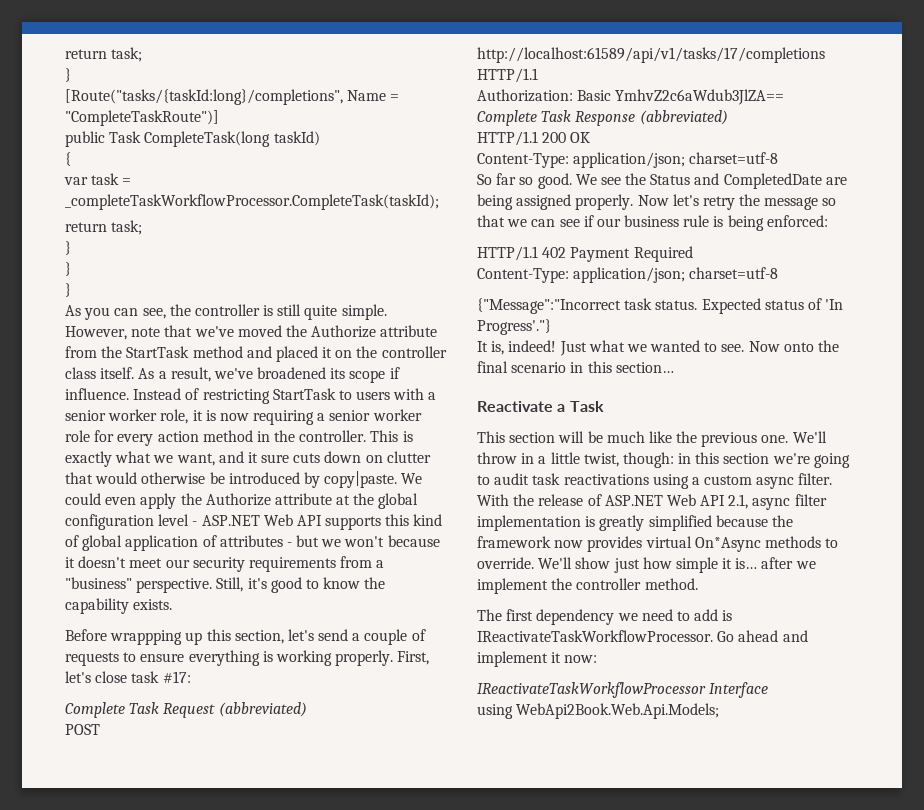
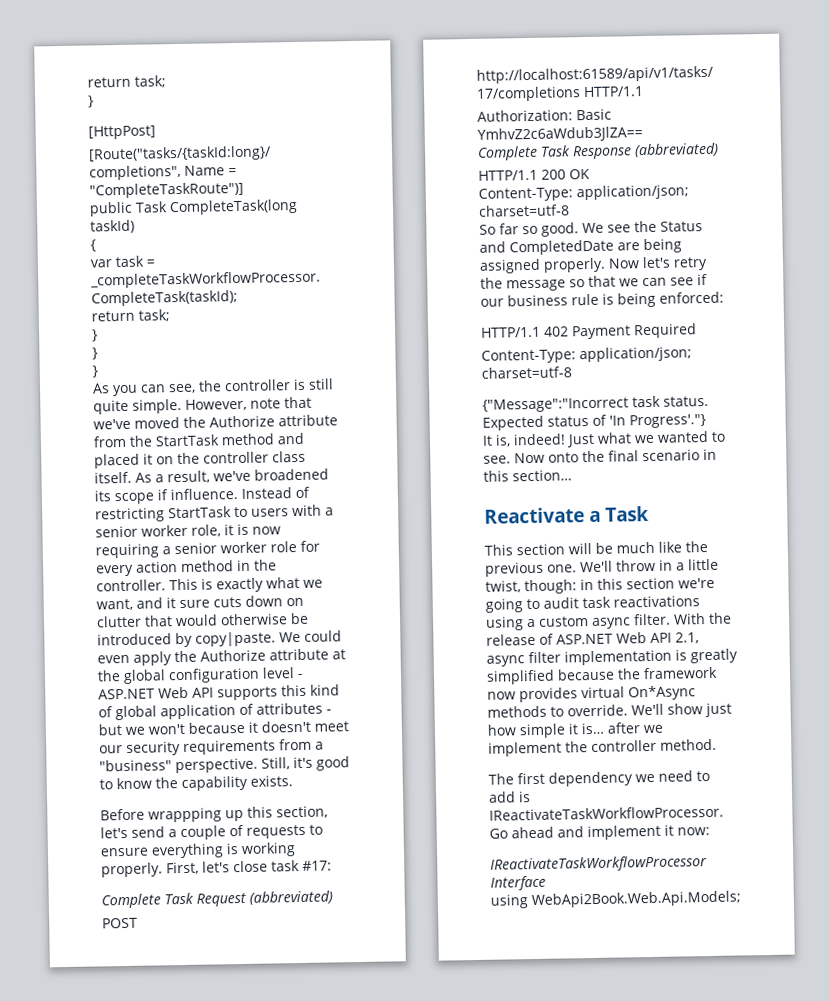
[65,47,143,62] [65,68,71,82] return task; // } -> [87,75,166,88] [88,95,94,108] [88,125,156,140] return task; // } // [HttpPost]

